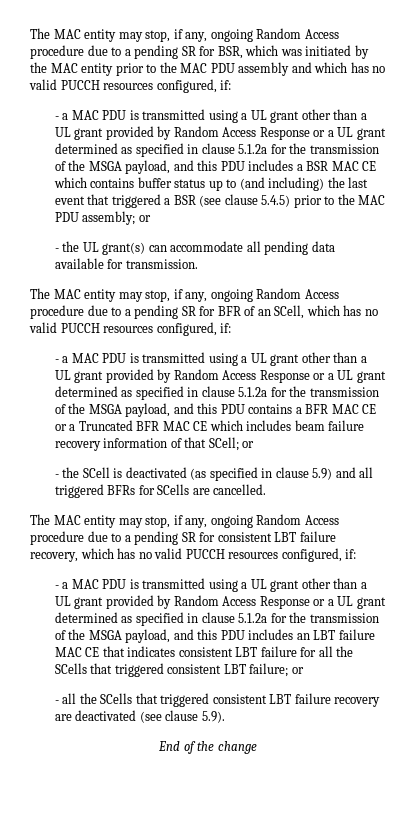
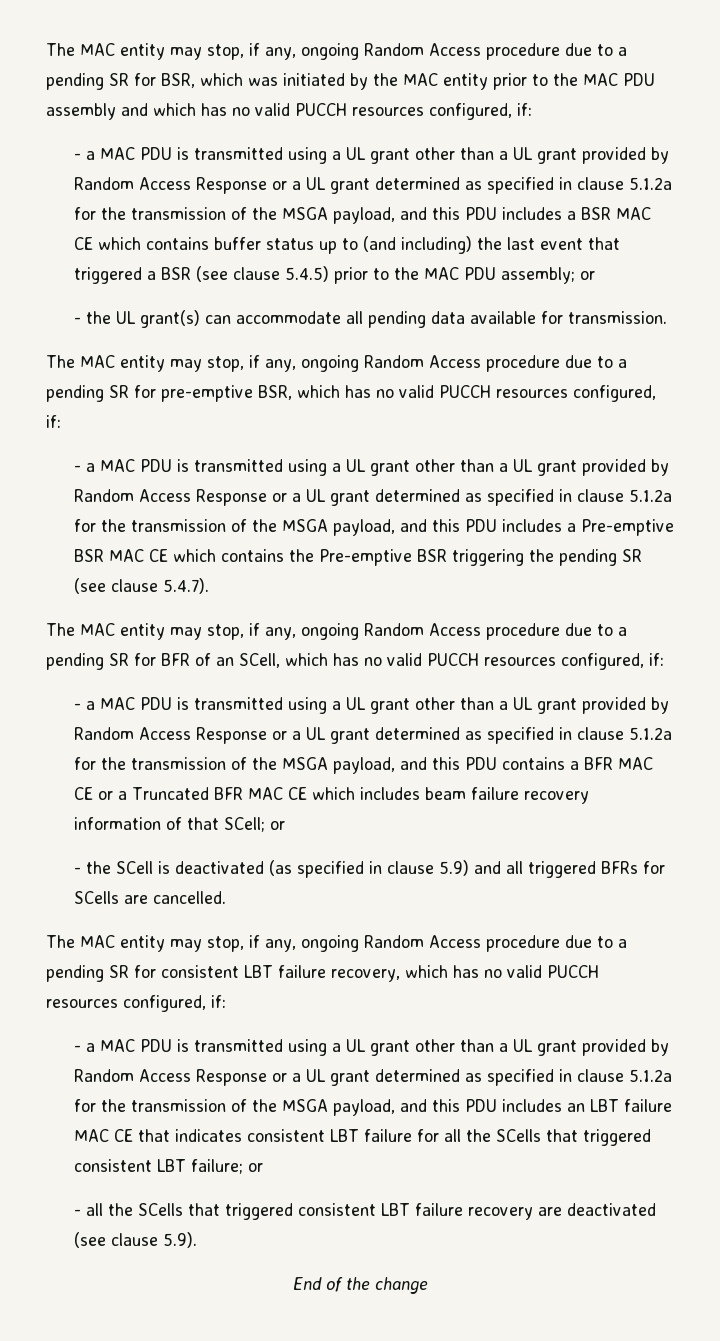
(198, 264) none -> [46,355,627,372] [46,385,656,402] [46,415,61,428] [73,459,669,476] [73,489,672,506] [73,519,674,536] [73,549,642,566] [73,578,209,594] // The MAC entity may stop, if any, ongoing Random Access procedure due to a pending SR for pre-emptive BSR, which has no valid PUCCH resources configured, if: // - a MAC PDU is transmitted using a UL grant other than a UL grant provided by Random Access Response or a UL grant determined as specified in clause 5.1.2a for the transmission of the MSGA payload, and this PDU includes a Pre-emptive BSR MAC CE which contains the Pre-emptive BSR triggering the pending SR (see clause 5.4.7).

